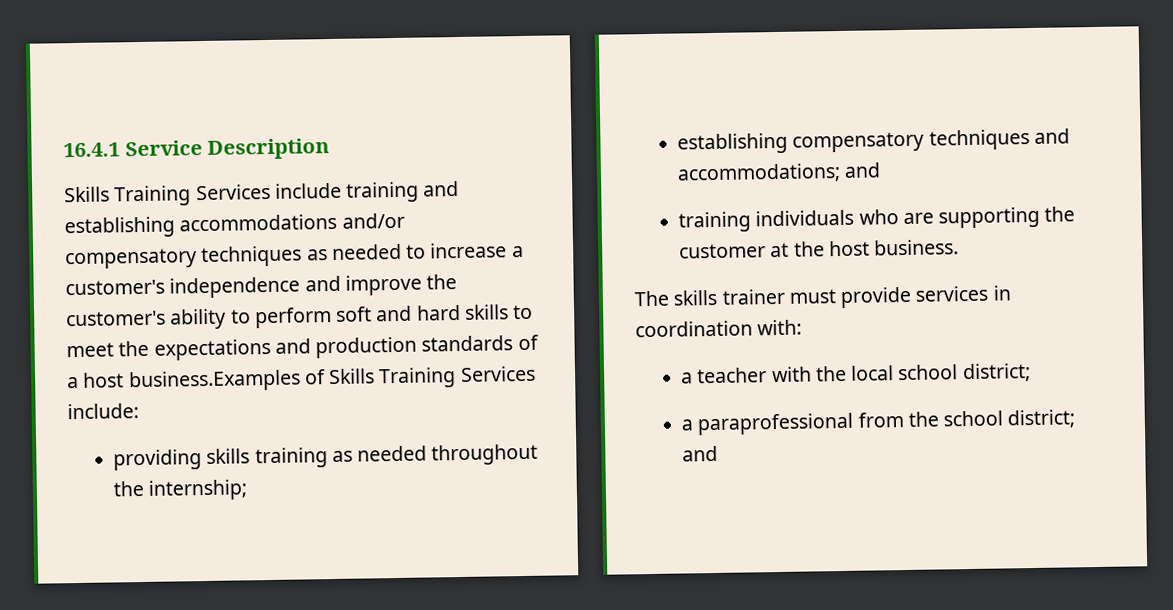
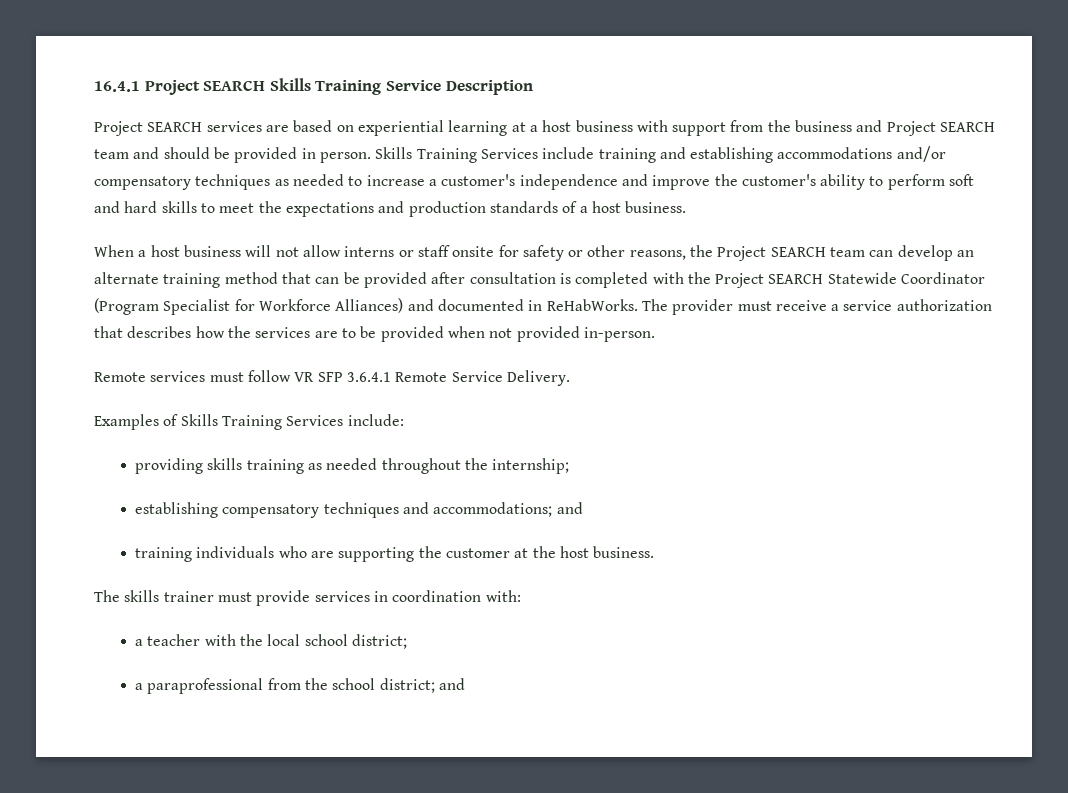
[124,138,331,160] Service Description // -> [144,78,533,95] [94,120,996,136] [94,147,371,163] Project SEARCH Skills Training Service Description // Project SEARCH services are based on experiential learning at a host business with support from the business and Project SEARCH team and should be provided in person.
[127,369,301,393] business.Examples -> [625,201,687,213] [94,245,975,261] [94,272,986,288] [94,298,992,315] [94,326,655,342] [94,370,570,386] [94,414,159,430] business. // When a host business will not allow interns or staff onsite for safety or other reasons, the Project SEARCH team can develop an alternate training method that can be provided after consultation is completed with the Project SEARCH Statewide Coordinator (Program Specialist for Workforce Alliances) and documented in ReHabWorks. The provider must receive a service authorization that describes how the services are to be provided when not provided in-person. // Remote services must follow VR SFP 3.6.4.1 Remote Service Delivery. // Examples

